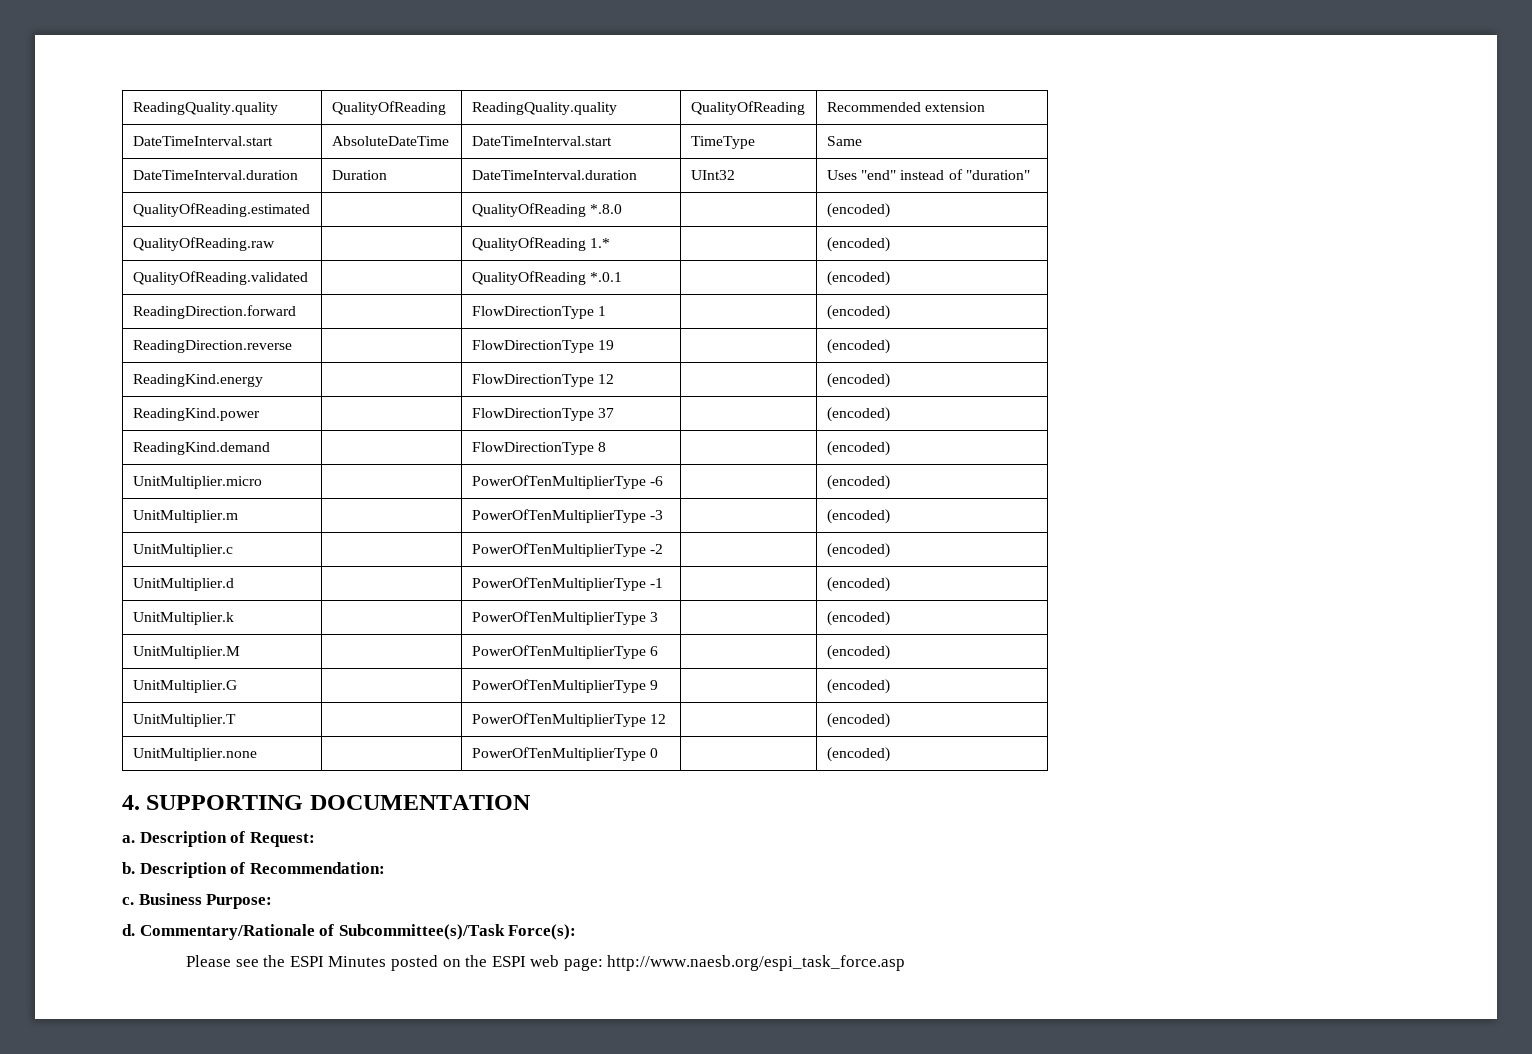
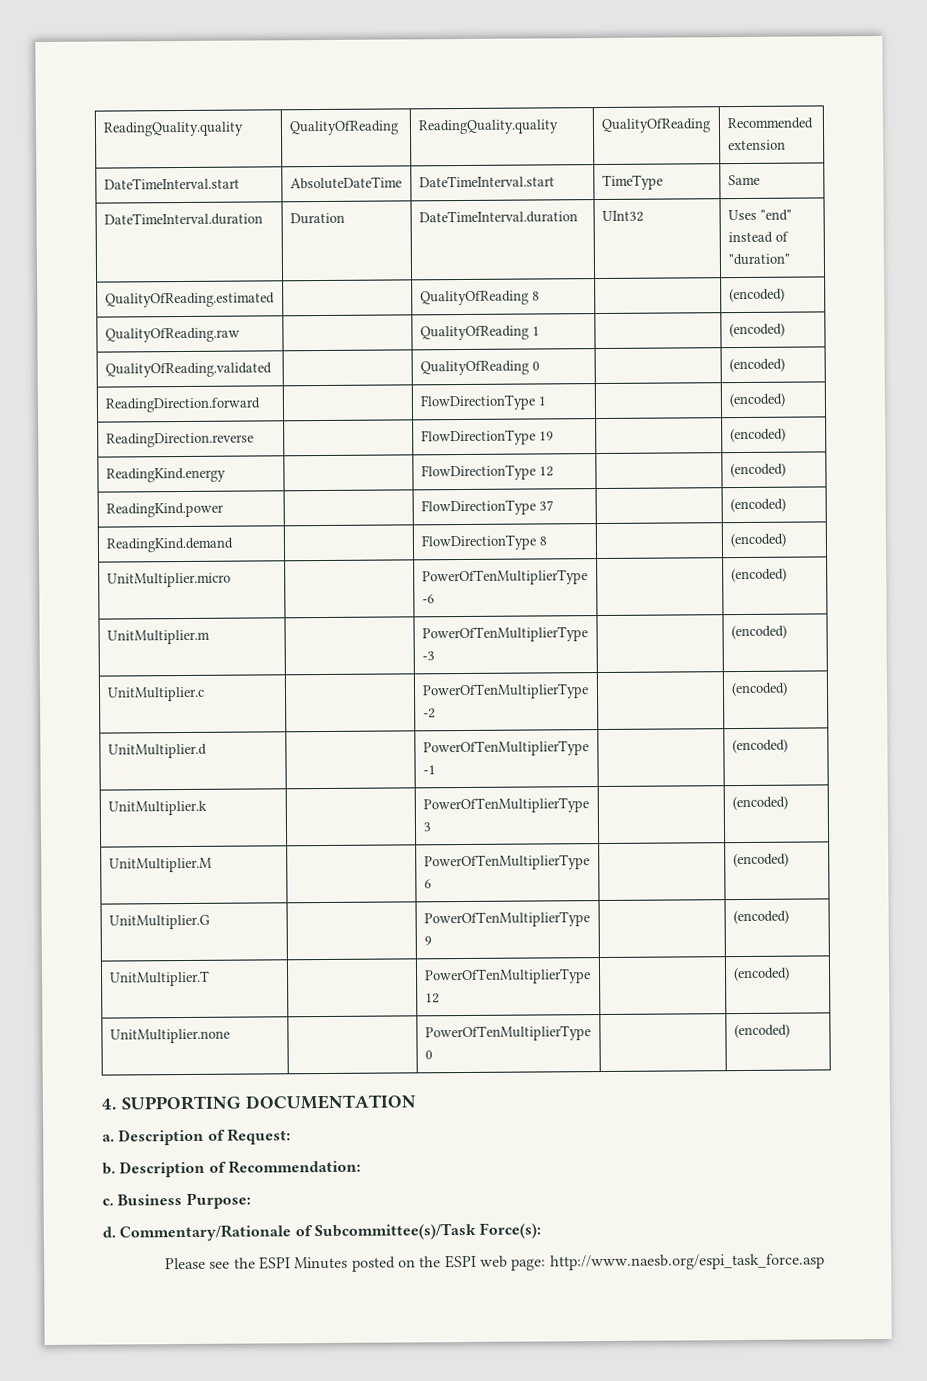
[590,204,623,214] *.8.0 -> [531,291,540,301] 8
[590,238,611,248] 1.* -> [531,326,540,336] 1
[590,272,623,282] *.0.1 -> [531,361,540,371] 0

